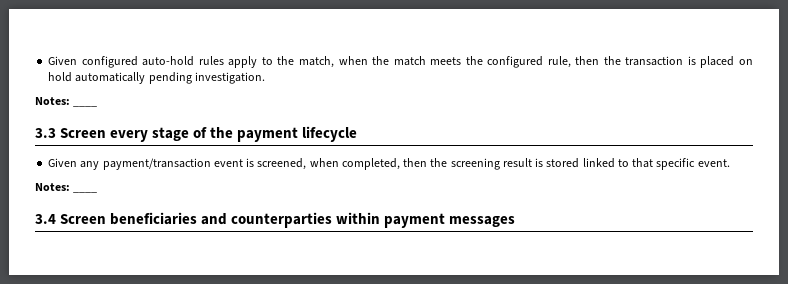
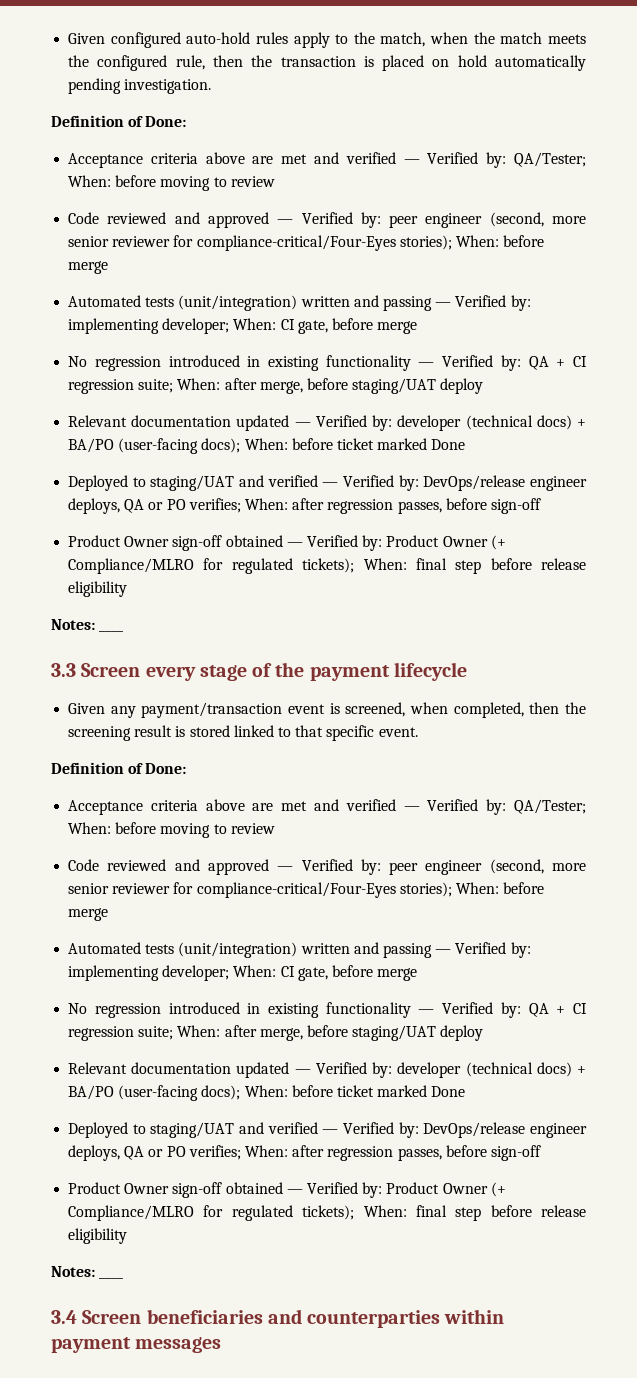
(265, 78) none -> [51,115,187,127] [68,152,587,168] [68,175,275,191] [68,212,587,228] [68,235,545,251] [68,261,109,274] [68,295,531,311] [68,318,418,334] [68,355,588,371] [68,378,484,394] [68,415,587,431] [68,438,466,454] [68,475,587,491] [68,498,541,514] [68,535,506,551] [68,558,586,574] [68,581,128,597] // Definition of Done: // Acceptance criteria above are met and verified — Verified by: QA/Tester; When: before moving to review // Code reviewed and approved — Verified by: peer engineer (second, more senior reviewer for compliance-critical/Four-Eyes stories); When: before merge // Automated tests (unit/integration) written and passing — Verified by: implementing developer; When: CI gate, before merge // No regression introduced in existing functionality — Verified by: QA + CI regression suite; When: after merge, before staging/UAT deploy // Relevant documentation updated — Verified by: developer (technical docs) + BA/PO (user-facing docs); When: before ticket marked Done // Deployed to staging/UAT and verified — Verified by: DevOps/release engineer deploys, QA or PO verifies; When: after regression passes, before sign-off // Product Owner sign-off obtained — Verified by: Product Owner (+ Compliance/MLRO for regulated tickets); When: final step before release eligibility
(730, 163) none -> [51,762,187,774] [68,799,587,815] [68,822,275,838] [68,859,587,875] [68,882,545,898] [68,908,109,921] [68,942,531,958] [68,965,418,981] [68,1002,588,1018] [68,1025,484,1041] [68,1062,587,1078] [68,1085,466,1101] [68,1122,587,1138] [68,1145,541,1161] [68,1182,506,1198] [68,1205,586,1221] [68,1228,128,1244] // Definition of Done: // Acceptance criteria above are met and verified — Verified by: QA/Tester; When: before moving to review // Code reviewed and approved — Verified by: peer engineer (second, more senior reviewer for compliance-critical/Four-Eyes stories); When: before merge // Automated tests (unit/integration) written and passing — Verified by: implementing developer; When: CI gate, before merge // No regression introduced in existing functionality — Verified by: QA + CI regression suite; When: after merge, before staging/UAT deploy // Relevant documentation updated — Verified by: developer (technical docs) + BA/PO (user-facing docs); When: before ticket marked Done // Deployed to staging/UAT and verified — Verified by: DevOps/release engineer deploys, QA or PO verifies; When: after regression passes, before sign-off // Product Owner sign-off obtained — Verified by: Product Owner (+ Compliance/MLRO for regulated tickets); When: final step before release eligibility

